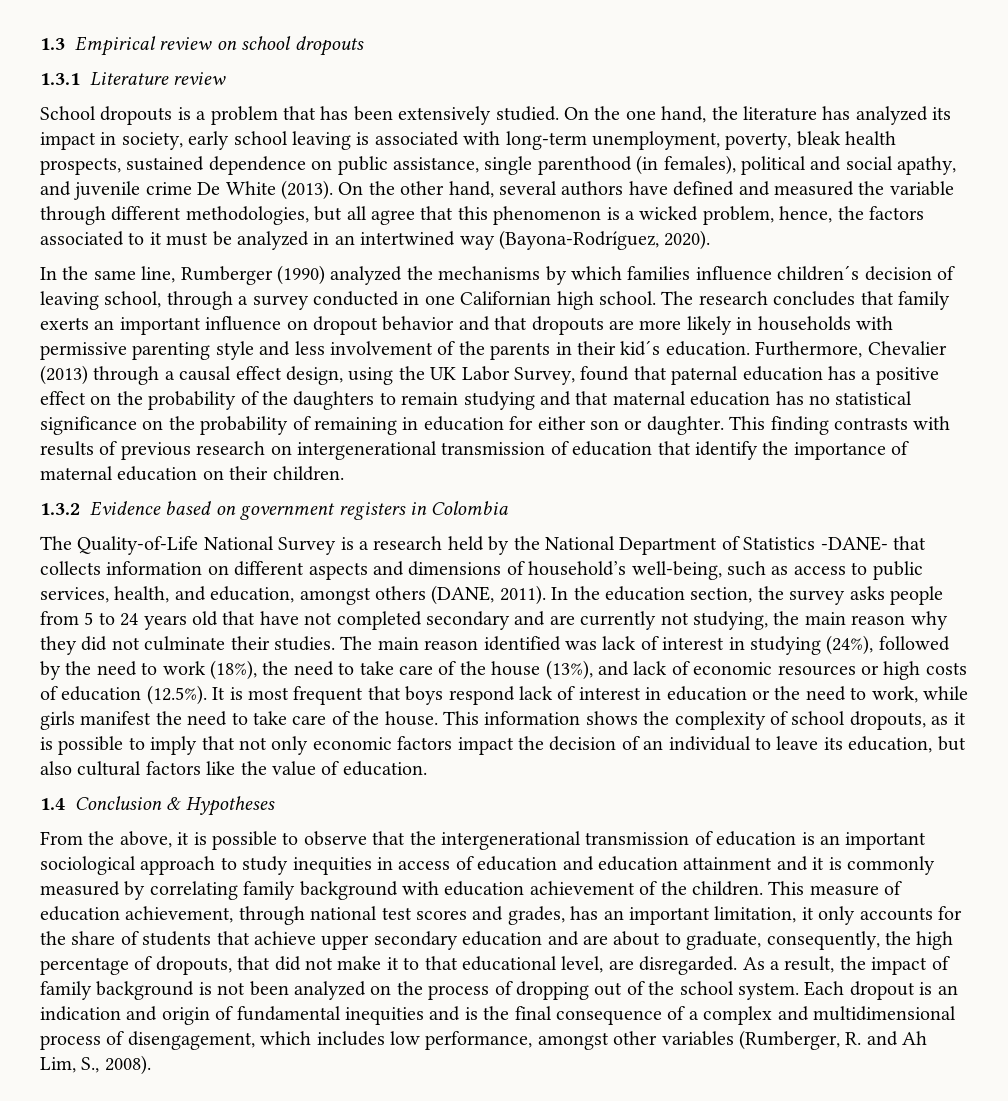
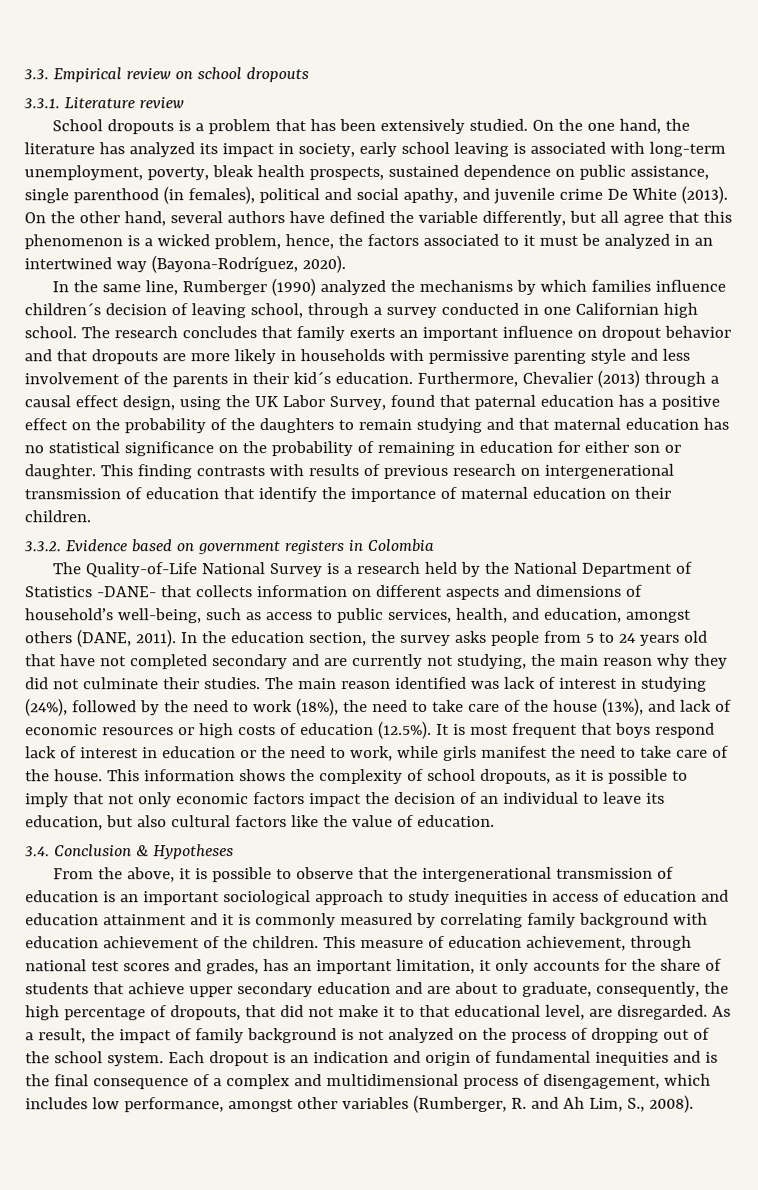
[40,38,65,50] 1.3 -> [24,69,49,80] 3.3.
[40,73,80,85] 1.3.1 -> [24,98,60,109] 3.3.1.
[738,181,954,196] [40,206,309,225] and measured the variable through different methodologies, -> [388,210,566,226] the variable differently,
[40,503,80,515] 1.3.2 -> [24,541,61,553] 3.3.2.
[40,798,65,810] 1.4 -> [25,846,50,857] 3.4.
[249,981,289,996] been -> (385, 1035) none

